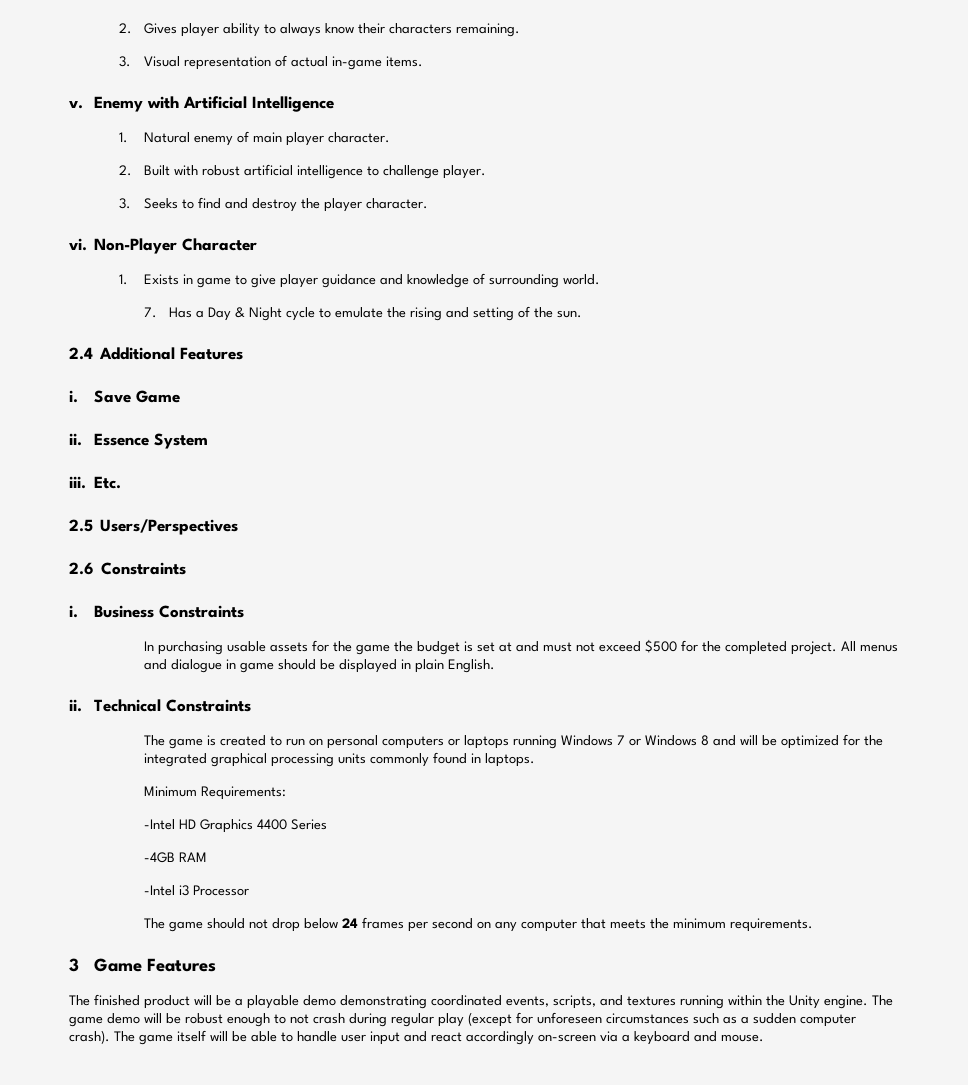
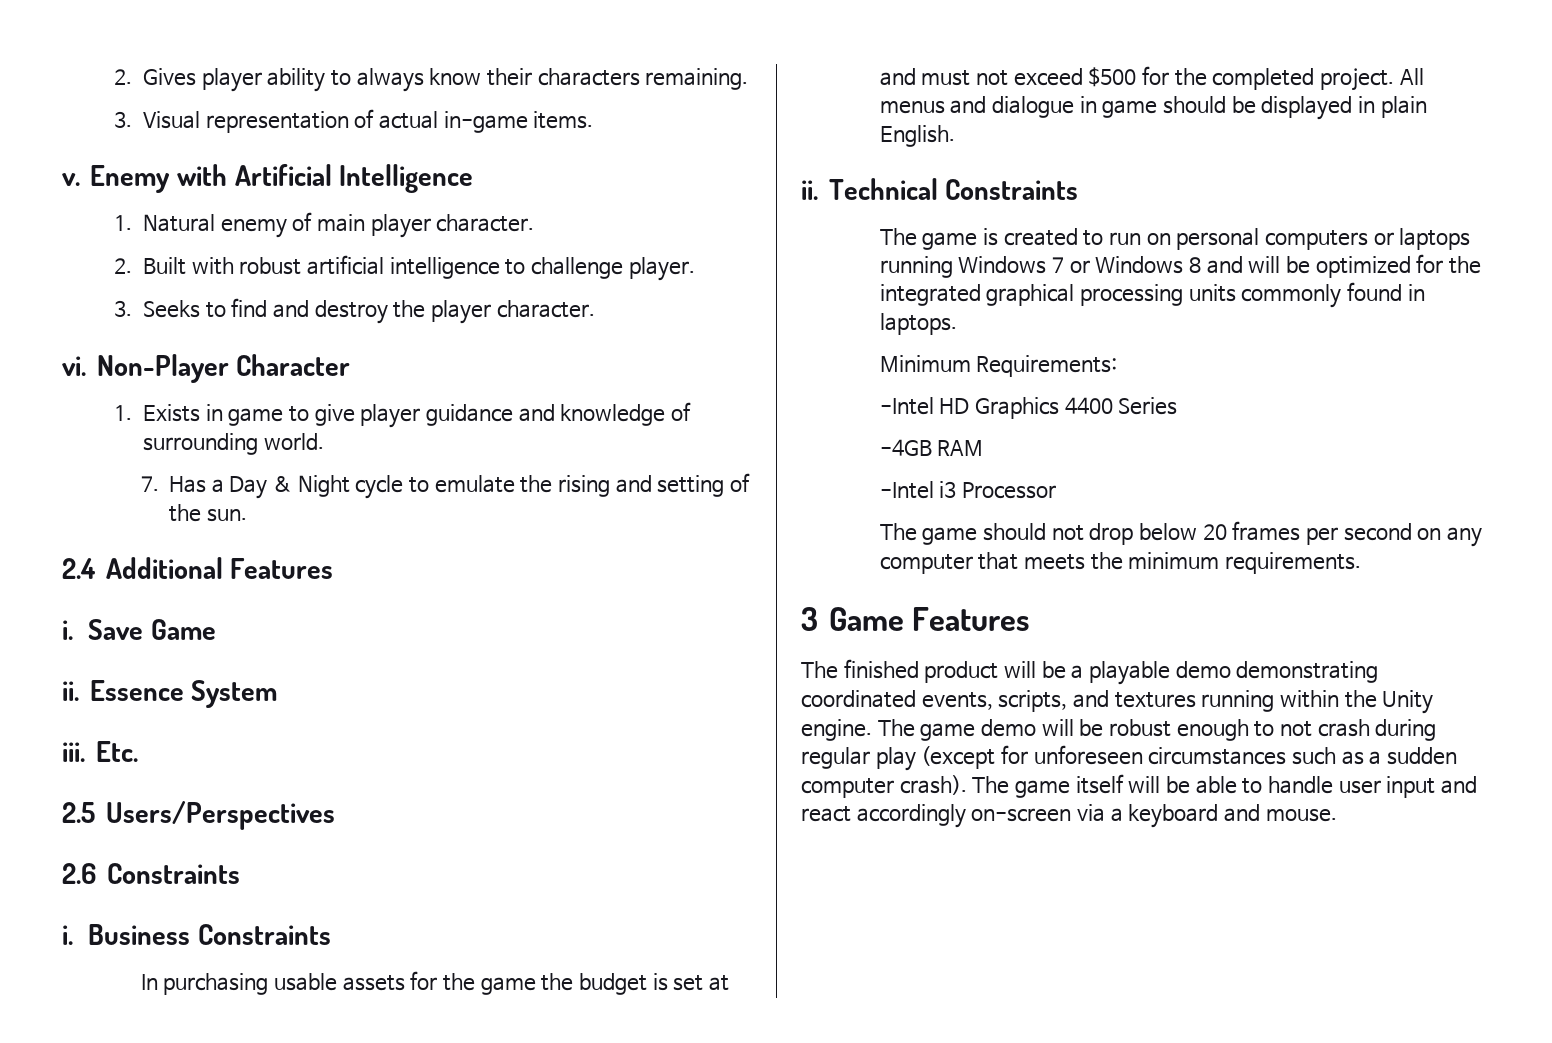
[341,918,358,928] 24 -> [1202,524,1227,540] 20

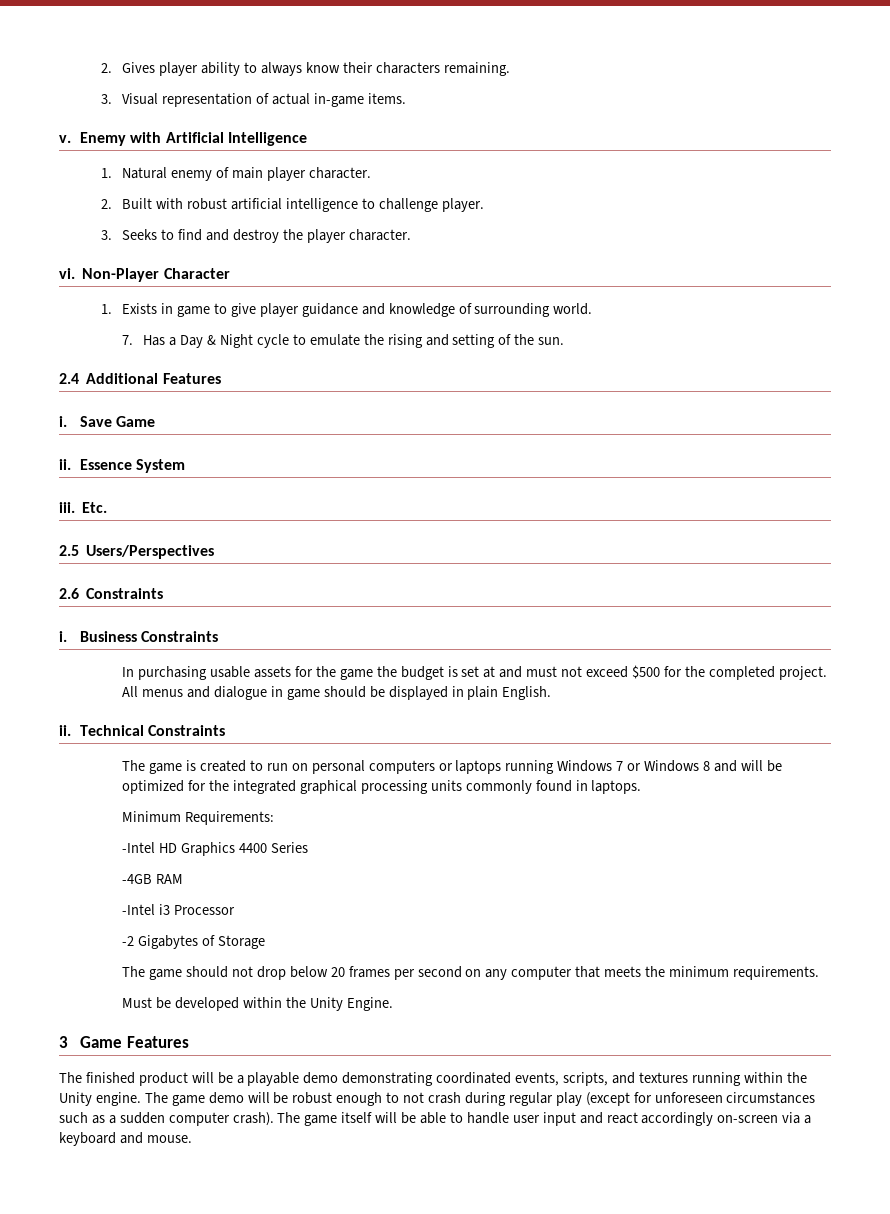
(1056, 490) none -> [122,935,266,949] // -2 Gigabytes of Storage
(1361, 563) none -> [122,997,393,1011] // Must be developed within the Unity Engine.

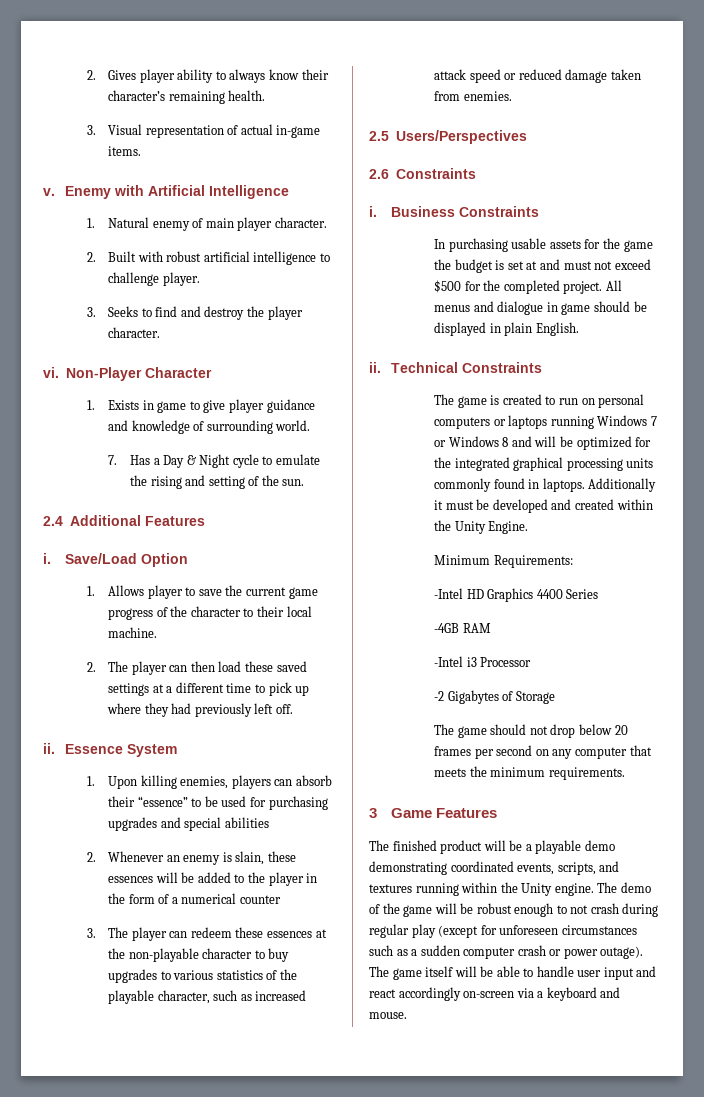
[375,62,510,76] characters remaining. -> [108,90,266,104] character’s remaining health.
[80,416,156,427] [59,459,186,473] [59,502,108,513] Save Game // ii. Essence System // iii. Etc. -> [64,553,188,567] [86,585,318,599] [108,606,312,620] [108,627,158,638] [86,661,307,675] [108,682,310,696] [107,703,293,717] [43,743,177,757] [86,775,332,789] [108,796,328,810] [108,817,269,831] [86,851,296,865] [108,872,318,886] [108,893,281,904] [86,927,327,941] [108,948,290,962] [108,969,297,983] [108,990,307,1004] [434,69,641,83] [434,91,512,101] Save/Load Option // 1. Allows player to save the current game progress of the character to their local machine. // 2. The player can then load these saved settings at a different time to pick up where they had previously left off. // ii. Essence System // 1. Upon killing enemies, players can absorb their “essence” to be used for purchasing upgrades and special abilities // 2. Whenever an enemy is slain, these essences will be added to the player in the form of a numerical counter // 3. The player can redeem these essences at the non-playable character to buy upgrades to various statistics of the playable character, such as increased attack speed or reduced damage taken from enemies.
(642, 787) none -> [588,478,657,492] [434,499,653,513] [434,520,529,534] Additionally it must be developed and created within the Unity Engine.
[122,997,393,1011] // Must be developed within the Unity Engine. -> (625, 773) none
[171,1092,244,1106] game demo -> [620,882,651,893] [369,903,433,917] demo of the game
[232,1112,274,1126] crash). -> [517,945,644,959] crash or power outage).

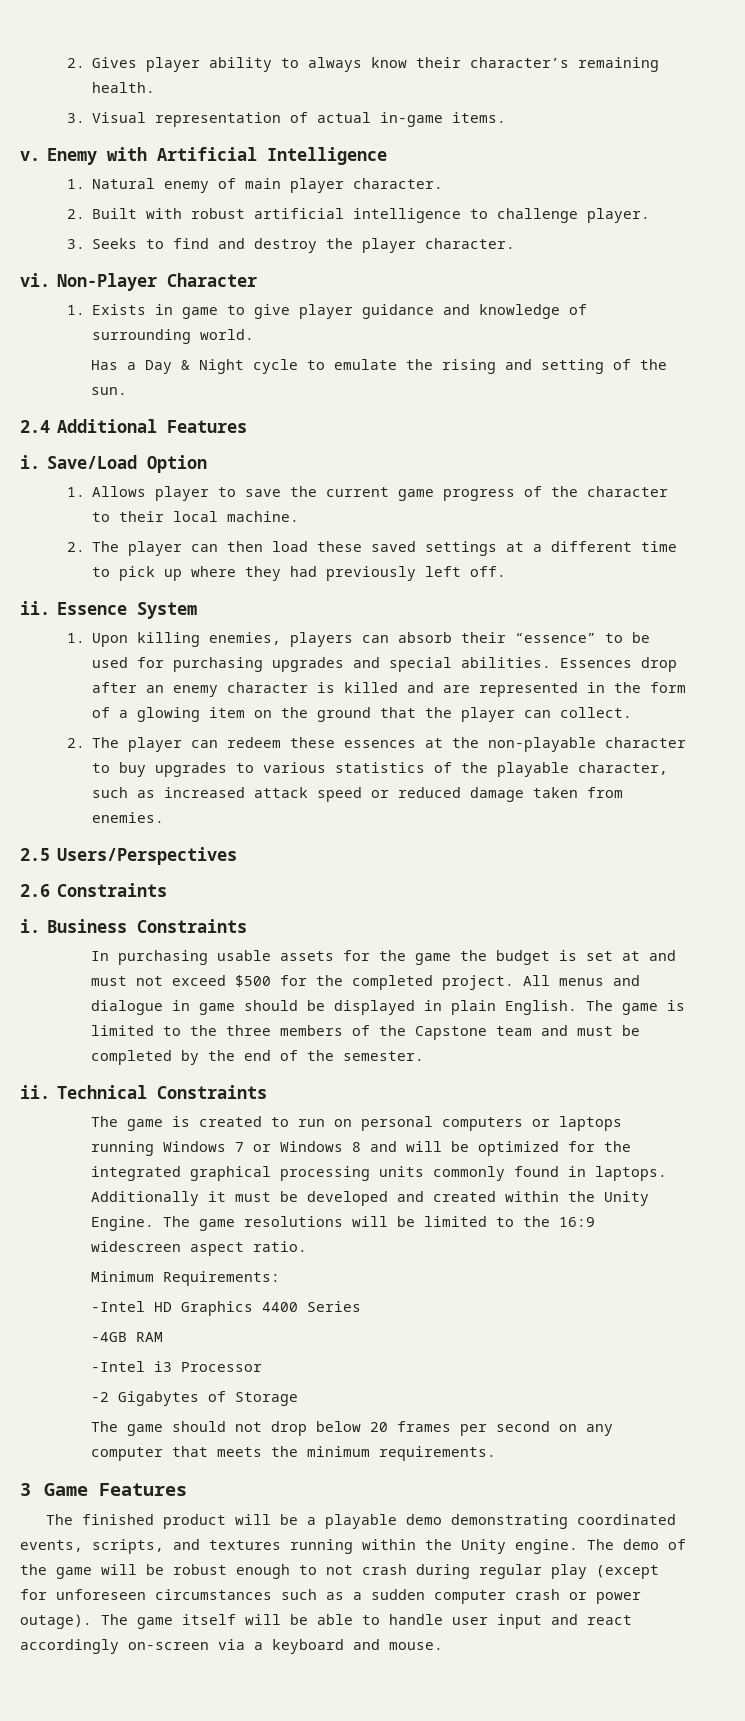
[108,455,118,465] 7. -> (255, 334) none
[224,817,269,828] [86,851,296,865] [108,872,304,886] abilities // 2. Whenever an enemy is slain, these essences will be added to the player -> [461,657,678,672] [92,682,579,697] abilities. Essences drop after an enemy character is killed and are represented
[181,893,281,904] [86,928,96,938] numerical counter // 3. -> [137,707,633,722] [67,738,86,748] glowing item on the ground that the player can collect. // 2.
(579, 329) none -> [585,1000,685,1015] [90,1025,640,1040] [90,1050,424,1065] The game is limited to the three members of the Capstone team and must be completed by the end of the semester.
(529, 527) none -> [162,1216,595,1231] [90,1241,307,1256] The game resolutions will be limited to the 16:9 widescreen aspect ratio.

